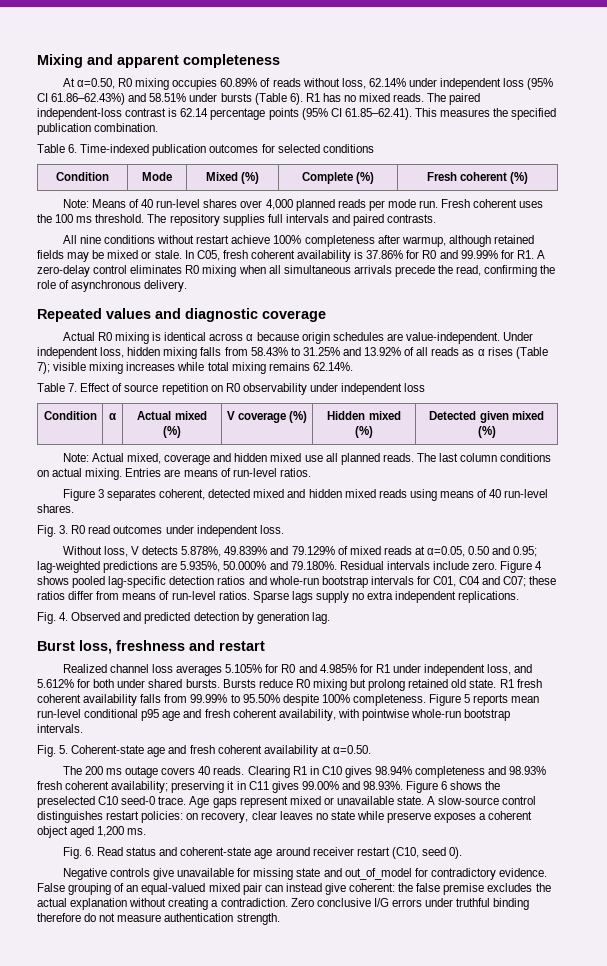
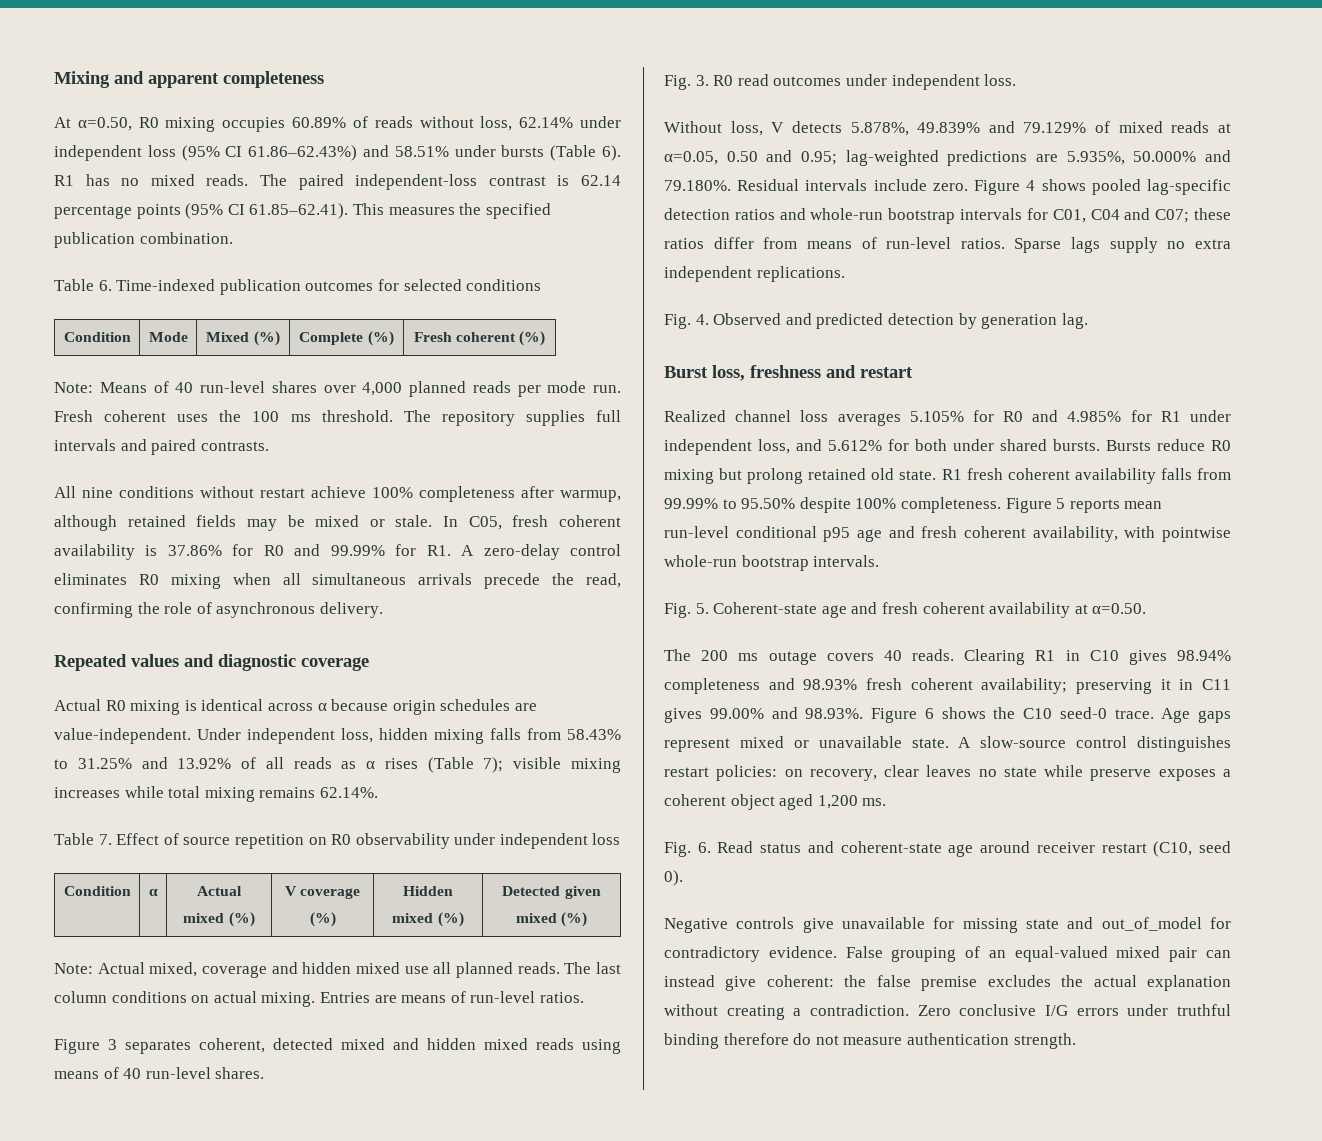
[37,796,95,808] preselected -> (1016, 713) none

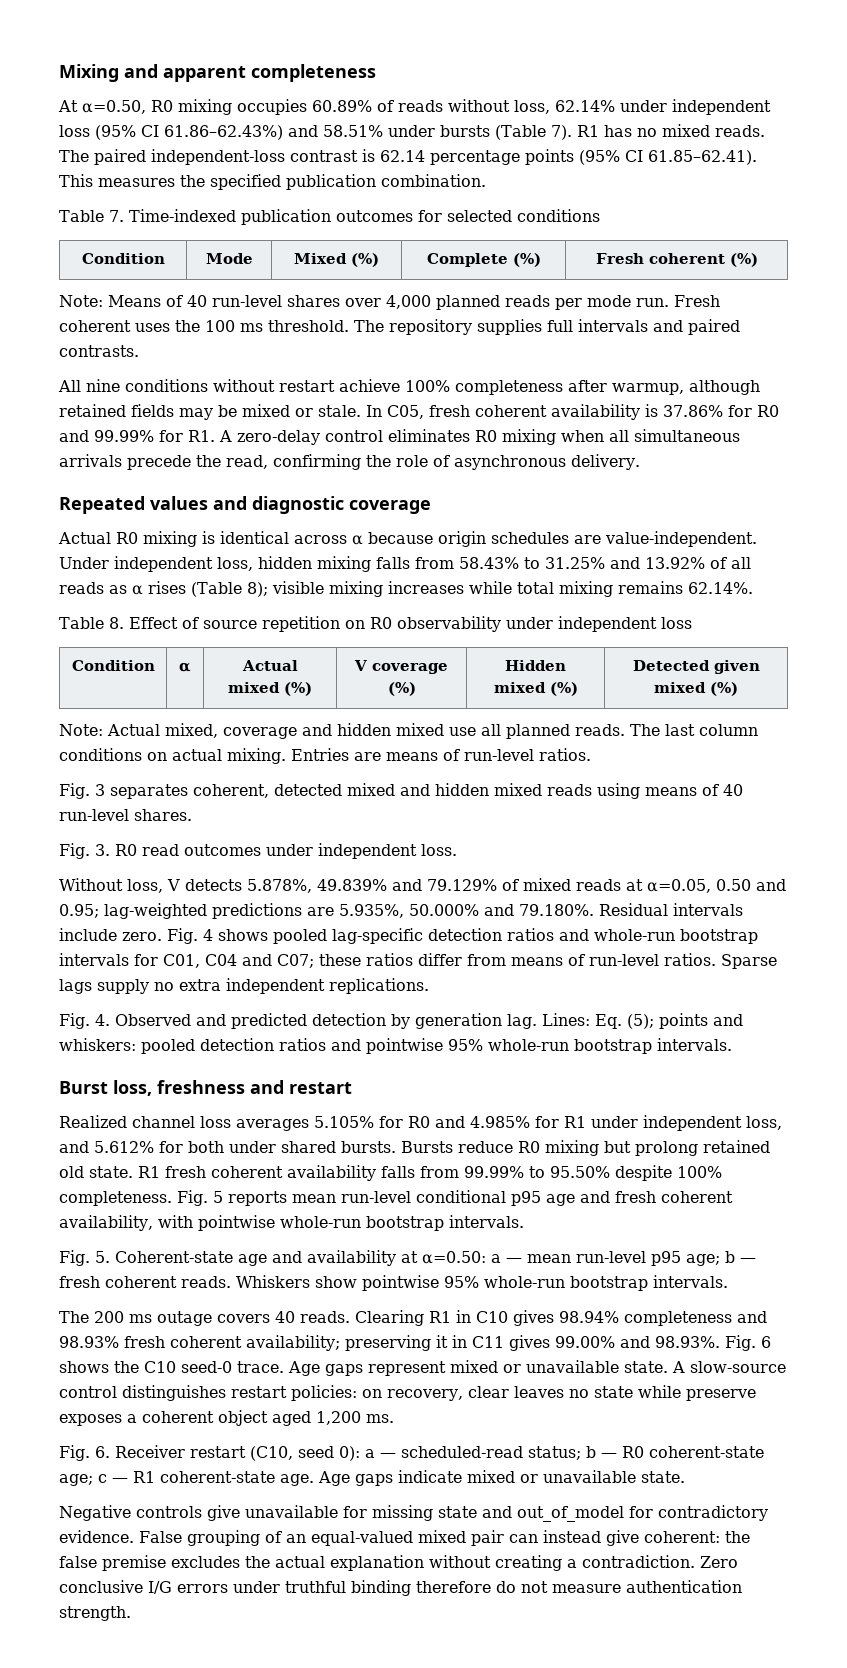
[602,145,621,161] 6). -> [550,125,572,140] 7).
[98,280,112,291] 6. -> [108,210,124,222] 7.
[483,757,504,773] 7); -> [246,582,268,597] 8);
[98,834,112,845] 7. -> [108,617,124,629] 8.
[54,1039,100,1054] Figure -> [59,783,90,799] Fig.
[974,180,1021,195] Figure -> [167,928,198,944] Fig.
(1088, 321) none -> [542,1013,743,1029] [59,1038,732,1054] Lines: Eq. (5); points and whiskers: pooled detection ratios and pointwise 95% whole-run bootstrap intervals.
[1005,498,1052,513] Figure -> [177,1190,208,1206] Fig.
[881,602,1147,618] fresh coherent availability at α=0.50. -> [307,1250,756,1266] [59,1275,728,1291] availability at α=0.50: a — mean run-level p95 age; b — fresh coherent reads. Whiskers show pointwise 95% whole-run bootstrap intervals.
[871,708,917,723] Figure -> [725,1335,756,1351] Fig.
[717,841,1231,857] [664,870,683,886] Read status and coherent-state age around receiver restart (C10, seed 0). -> [115,1445,764,1461] [59,1470,685,1486] Receiver restart (C10, seed 0): a — scheduled-read status; b — R0 coherent-state age; c — R1 coherent-state age. Age gaps indicate mixed or unavailable state.

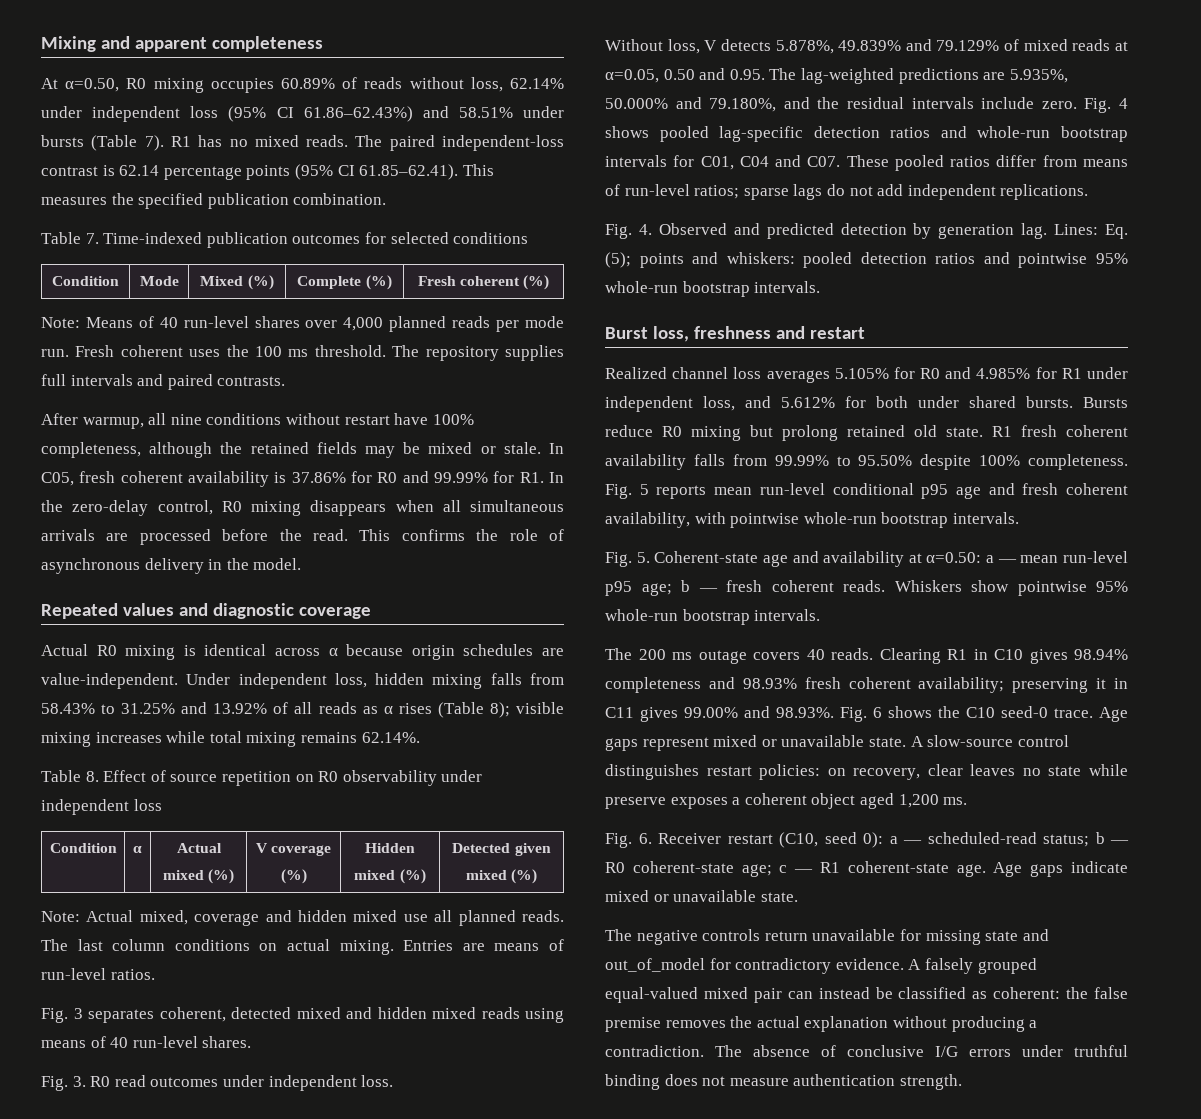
[58,380,81,392] All -> [41,413,167,429] After warmup, all
[339,379,760,395] achieve 100% completeness after warmup, although -> [394,413,474,425] [41,442,243,458] have 100% completeness, although the
[219,429,556,445] A zero-delay control eliminates R0 mixing -> [548,472,564,483] [41,500,387,516] In the zero-delay control, R0 mixing disappears
[127,454,640,470] precede the read, confirming the role of asynchronous delivery. -> [106,529,564,545] [41,558,302,574] are processed before the read. This confirms the role of asynchronous delivery in the model.
[59,904,99,918] 0.95; -> [729,68,797,80] 0.95. The
[519,903,668,916] 79.180%. Residual -> [709,97,904,112] 79.180%, and the residual
[277,954,361,968] C07; these -> [807,155,944,171] C07. These pooled
[664,953,777,969] [59,979,221,994] ratios. Sparse lags supply no extra -> [694,184,904,200] ratios; sparse lags do not add
[59,1505,240,1521] Negative controls give -> [605,929,808,945] The negative controls return
[139,1530,306,1546] False grouping of an -> [908,958,1037,974] A falsely grouped
[605,1530,639,1546] give -> [875,987,988,999] be classified as
[171,1556,240,1568] excludes -> [665,1020,726,1028] removes
[495,1555,562,1571] creating -> [951,1016,1025,1032] producing
[700,1556,738,1568] Zero -> [715,1045,836,1057] The absence of
[416,1581,516,1593] therefore do -> [664,1074,698,1086] does

